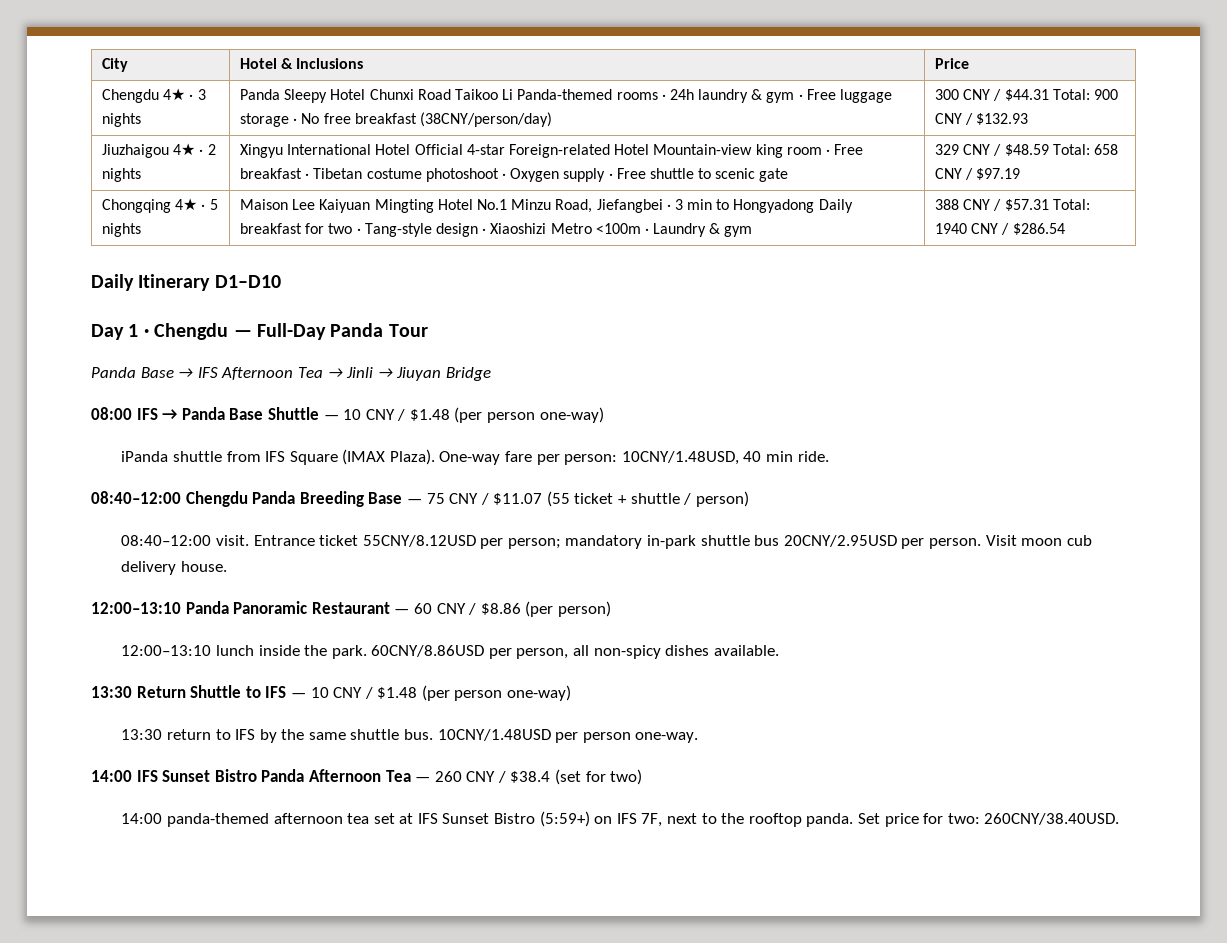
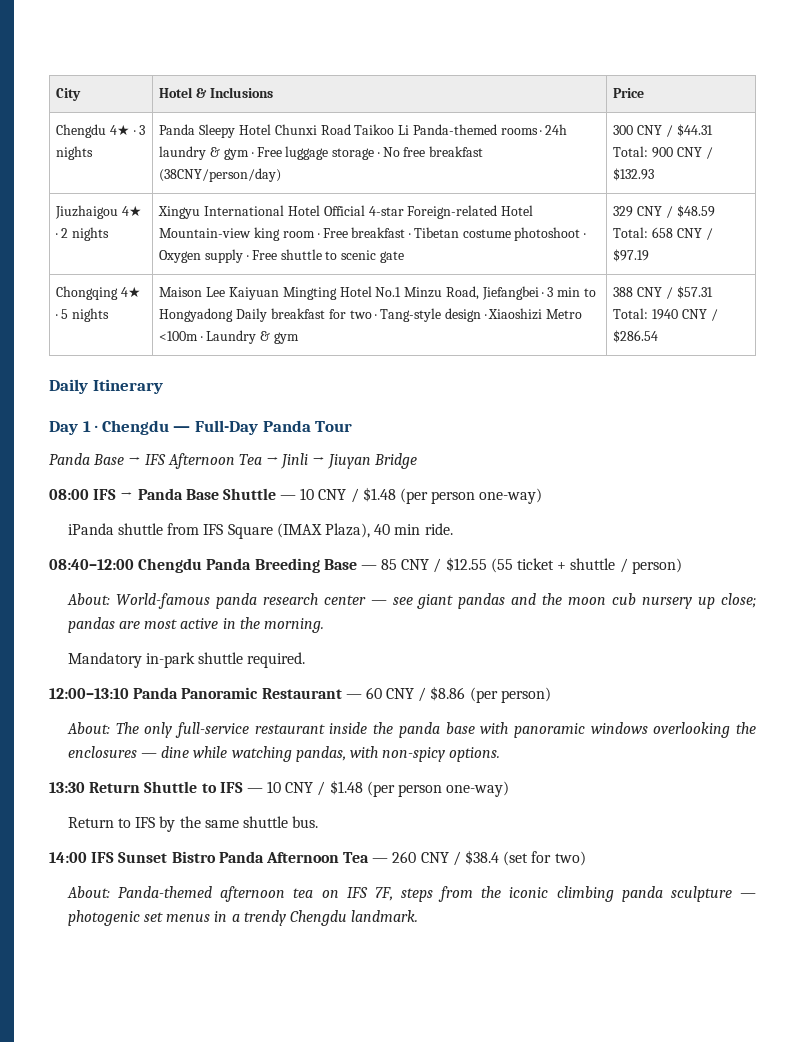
[214,275,281,288] D1–D10 -> (163, 386) none
[389,449,739,465] Plaza). One-way fare per person: 10CNY/1.48USD, -> [325,523,371,538] Plaza),
[426,493,543,505] 75 CNY / $11.07 -> [381,557,487,573] 85 CNY / $12.55
[121,535,1092,549] [121,561,227,575] 08:40–12:00 visit. Entrance ticket 55CNY/8.12USD per person; mandatory in-park shuttle bus 20CNY/2.95USD per person. Visit moon cub delivery house. -> [66,593,756,609] [67,617,325,633] [67,652,306,668] About: World-famous panda research center — see giant pandas and the moon cub nursery up close; pandas are most active in the morning. // Mandatory in-park shuttle required.
[121,645,779,659] 12:00–13:10 lunch inside the park. 60CNY/8.86USD per person, all non-spicy dishes available. -> [66,722,756,738] [67,746,501,762] About: The only full-service restaurant inside the panda base with panoramic windows overlooking the enclosures — dine while watching pandas, with non-spicy options.
[121,729,211,740] 13:30 return -> [67,817,114,828] Return
[437,729,699,743] 10CNY/1.48USD per person one-way. -> (319, 822) none
[121,811,1120,827] 14:00 panda-themed afternoon tea set at IFS Sunset Bistro (5:59+) on IFS 7F, next to the rooftop panda. Set price for two: 260CNY/38.40USD. -> [66,886,756,902] [67,910,419,926] About: Panda-themed afternoon tea on IFS 7F, steps from the iconic climbing panda sculpture — photogenic set menus in a trendy Chengdu landmark.

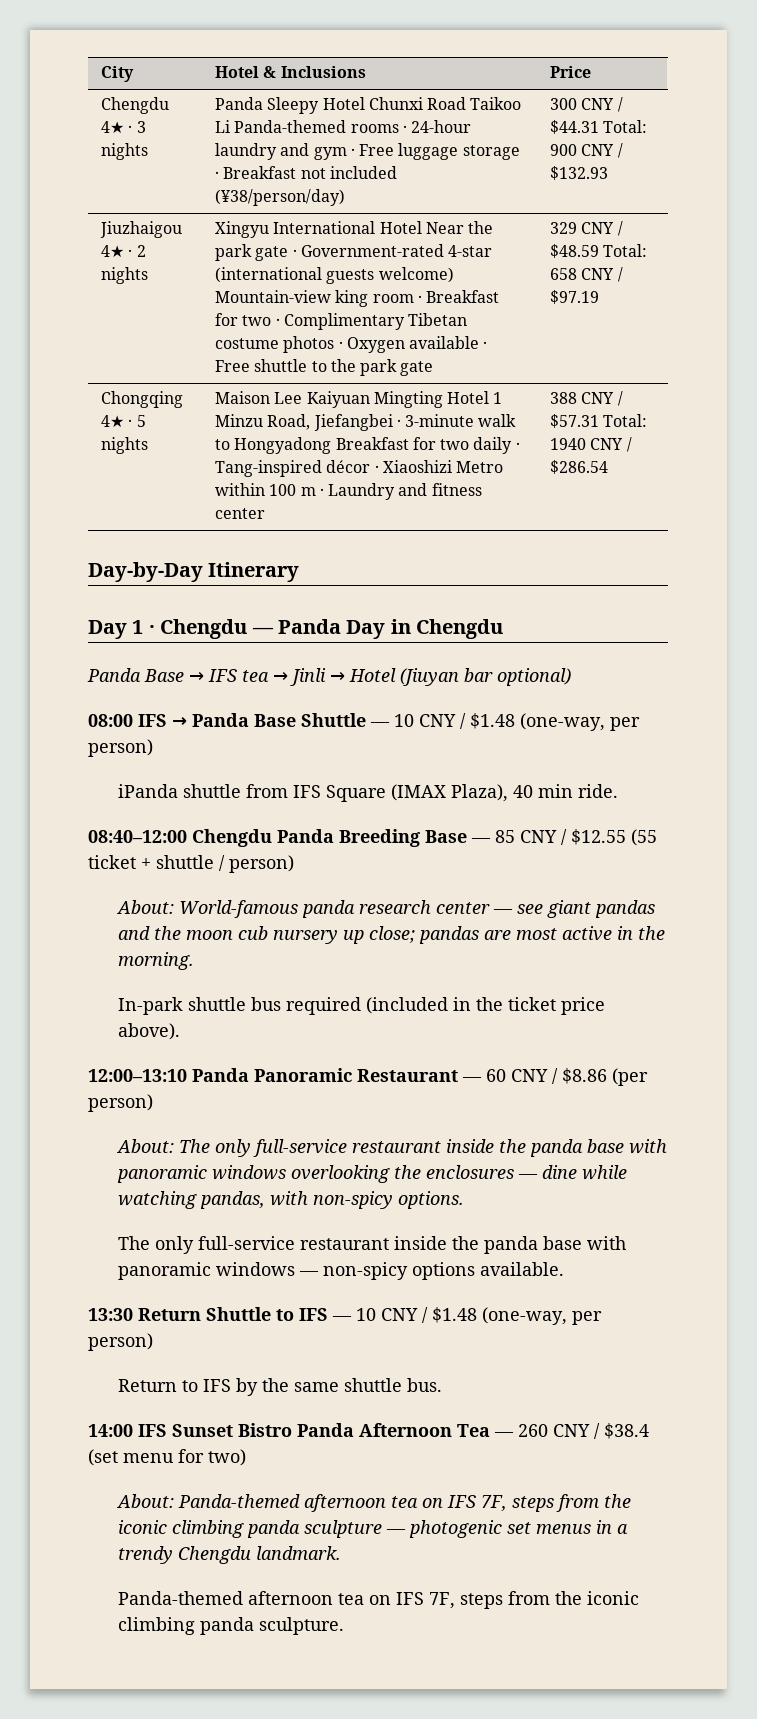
[545,124,568,135] [159,146,221,160] 24h laundry & -> [411,120,472,133] [214,143,310,160] 24-hour laundry and
[382,146,484,157] [159,168,282,182] No free breakfast (38CNY/person/day) -> [223,166,397,179] [214,189,345,206] Breakfast not included (¥38/person/day)
[323,205,534,219] [159,227,412,241] Official 4-star Foreign-related Hotel Mountain-view king room · Free breakfast · -> [425,221,494,234] [214,244,493,261] [214,267,454,284] [214,290,500,307] [214,313,405,330] Near the park gate · Government-rated 4-star (international guests welcome) Mountain-view king room · Breakfast for two · Complimentary
[514,227,581,241] photoshoot -> [283,336,335,353] photos
[205,249,244,263] supply -> [409,336,480,349] available
[341,250,377,260] scenic -> [330,359,398,376] the park
[375,287,402,297] No.1 -> [493,392,503,404] 1
[547,287,596,297] [159,308,583,322] [159,330,299,344] 3 min to Hongyadong Daily breakfast for two · Tang-style design · Xiaoshizi Metro <100m · Laundry & gym -> [405,414,517,427] [214,437,520,454] [214,460,504,477] [214,483,482,500] [214,508,265,519] 3-minute walk to Hongyadong Breakfast for two daily · Tang-inspired décor · Xiaoshizi Metro within 100 m · Laundry and fitness center
[49,379,88,394] Daily -> [88,562,203,582] Day-by-Day
[194,420,353,435] Full-Day Panda Tour -> [278,619,504,639] Panda Day in Chengdu
[167,453,262,469] Afternoon Tea -> [242,670,269,682] tea
[326,453,417,469] Jiuyan Bridge -> [349,668,571,686] Hotel (Jiuyan bar optional)
[400,488,543,504] (per person one-way) -> [520,713,640,731] [88,739,153,757] (one-way, per person)
[67,652,306,668] Mandatory in-park shuttle required. -> [118,997,606,1015] [118,1023,181,1040] In-park shuttle bus required (included in the ticket price above).
(501, 754) none -> [118,1236,627,1254] [118,1262,565,1280] // The only full-service restaurant inside the panda base with panoramic windows — non-spicy options available.
[366,781,510,797] (per person one-way) -> [482,1307,602,1325] [88,1333,153,1351] (one-way, per person)
(529, 858) none -> [123,1453,174,1463] menu
(419, 916) none -> [118,1591,640,1609] [118,1617,345,1635] // Panda-themed afternoon tea on IFS 7F, steps from the iconic climbing panda sculpture.

